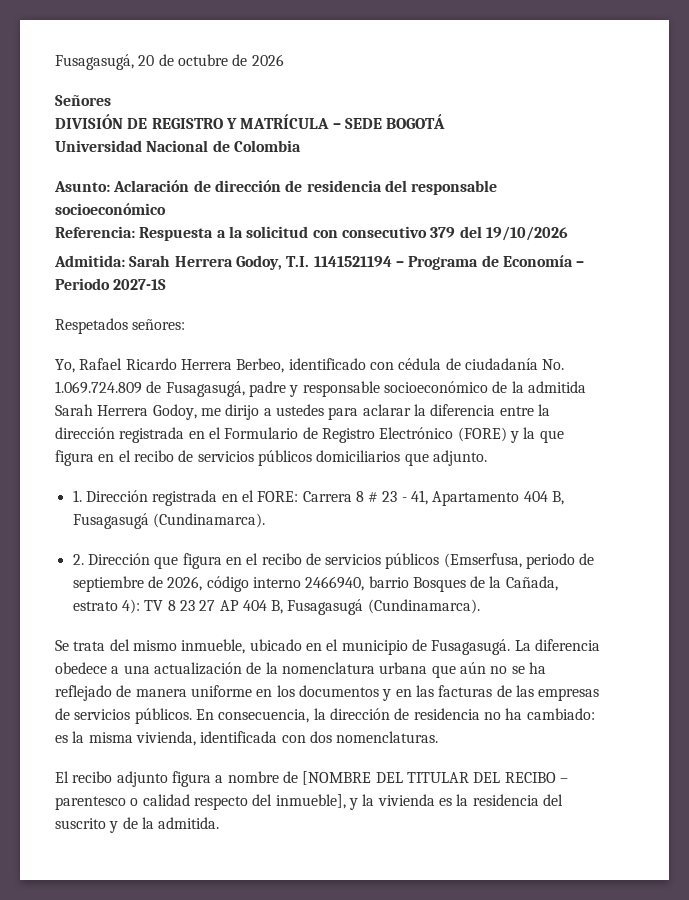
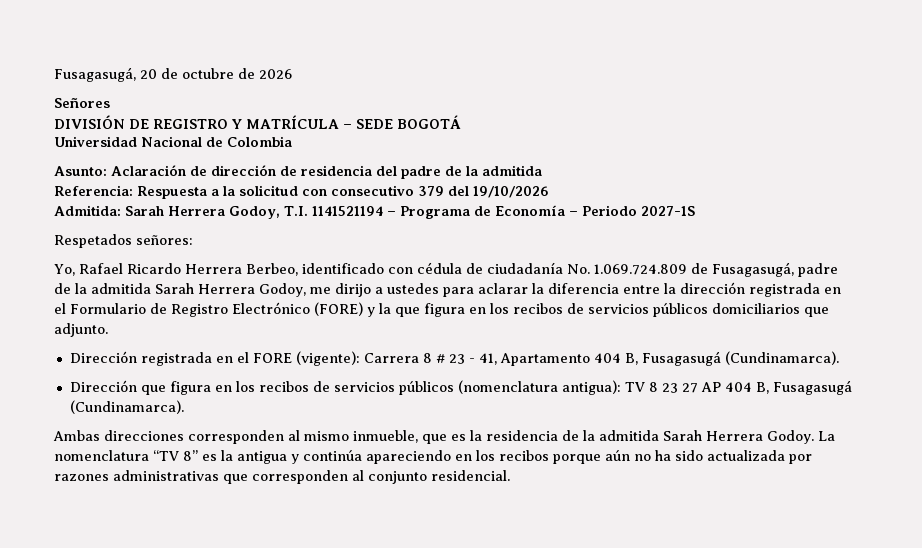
[411,180,498,195] [55,203,166,215] responsable socioeconómico -> [401,165,542,179] padre de la admitida
[289,381,488,397] y responsable socioeconómico -> (838, 270) none
[118,450,174,462] el recibo -> [490,303,563,314] los recibos
[72,490,82,502] 1. -> (108, 330) none
[257,491,299,502] FORE: -> [252,351,360,366] FORE (vigente):
[72,554,84,565] 2. -> (839, 358) none
[246,553,595,569] [72,576,558,592] [72,599,140,614] el recibo de servicios públicos (Emserfusa, periodo de septiembre de 2026, código interno 2466940, barrio Bosques de la Cañada, estrato 4): -> [235,380,621,395] los recibos de servicios públicos (nomenclatura antigua):
[55,639,600,655] [55,662,546,678] [55,685,600,701] [55,708,595,724] [55,731,439,746] [55,771,568,787] [55,794,563,810] [55,817,220,833] Se trata del mismo inmueble, ubicado en el municipio de Fusagasugá. La diferencia obedece a una actualización de la nomenclatura urbana que aún no se ha reflejado de manera uniforme en los documentos y en las facturas de las empresas de servicios públicos. En consecuencia, la dirección de residencia no ha cambiado: es la misma vivienda, identificada con dos nomenclaturas. // El recibo adjunto figura a nombre de [NOMBRE DEL TITULAR DEL RECIBO – parentesco o calidad respecto del inmueble], y la vivienda es la residencia del suscrito y de la admitida. -> [53,430,835,444] [54,450,812,464] [54,470,510,484] Ambas direcciones corresponden al mismo inmueble, que es la residencia de la admitida Sarah Herrera Godoy. La nomenclatura “TV 8” es la antigua y continúa apareciendo en los recibos porque aún no ha sido actualizada por razones administrativas que corresponden al conjunto residencial.

